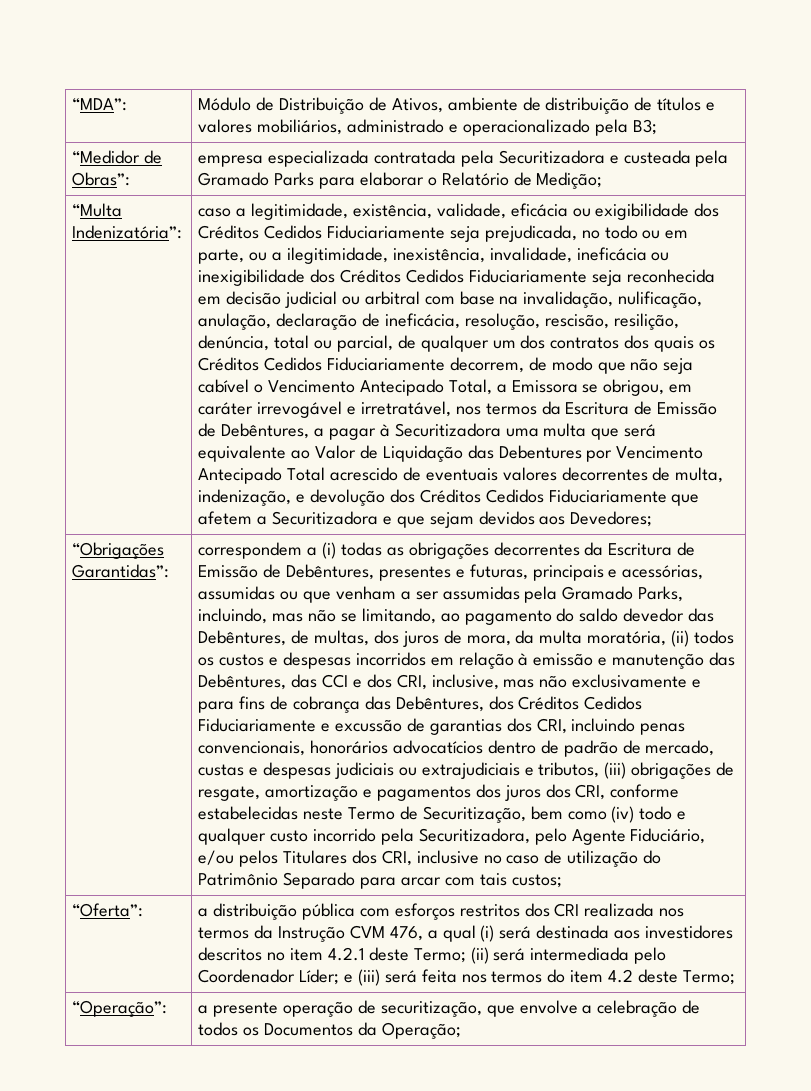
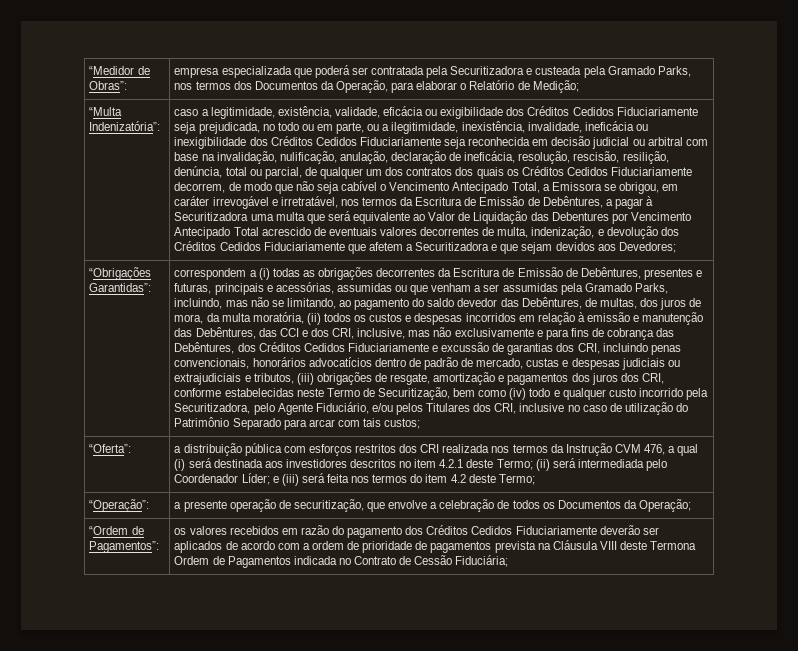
[72,98,128,111] [198,97,715,114] [198,119,657,136] “MDA”: | Módulo de Distribuição de Ativos, ambiente de distribuição de títulos e valores mobiliários, administrado e operacionalizado pela B3; // -> (89, 70) none
(370, 158) none -> [293,65,368,78] que poderá ser
[274,172,315,186] Parks -> [657,66,691,77] [174,80,388,93] Parks, nos termos dos Documentos da Operação,
(461, 1030) none -> [89,526,144,535] [89,541,160,553] [174,525,659,538] [174,540,697,553] [174,555,509,568] // “Ordem de Pagamentos”: | os valores recebidos em razão do pagamento dos Créditos Cedidos Fiduciariamente deverão ser aplicados de acordo com a ordem de prioridade de pagamentos prevista na Cláusula VIII deste Termona Ordem de Pagamentos indicada no Contrato de Cessão Fiduciária;

